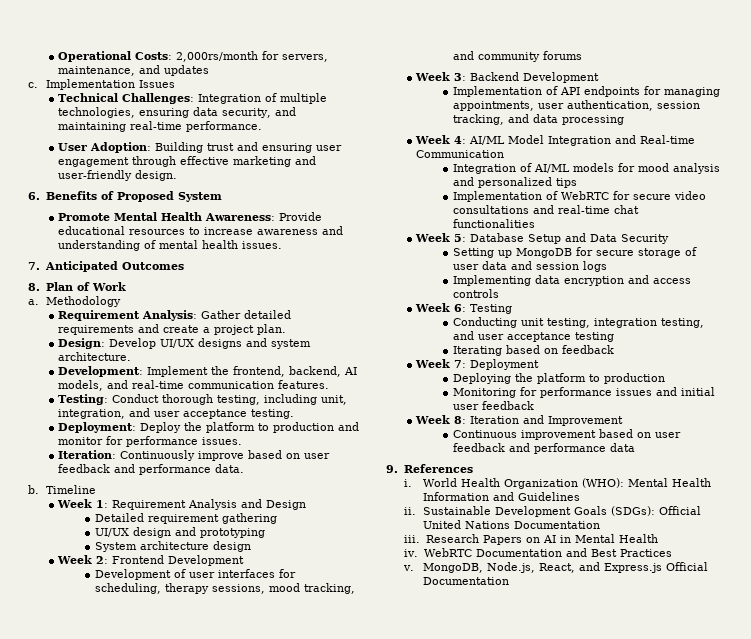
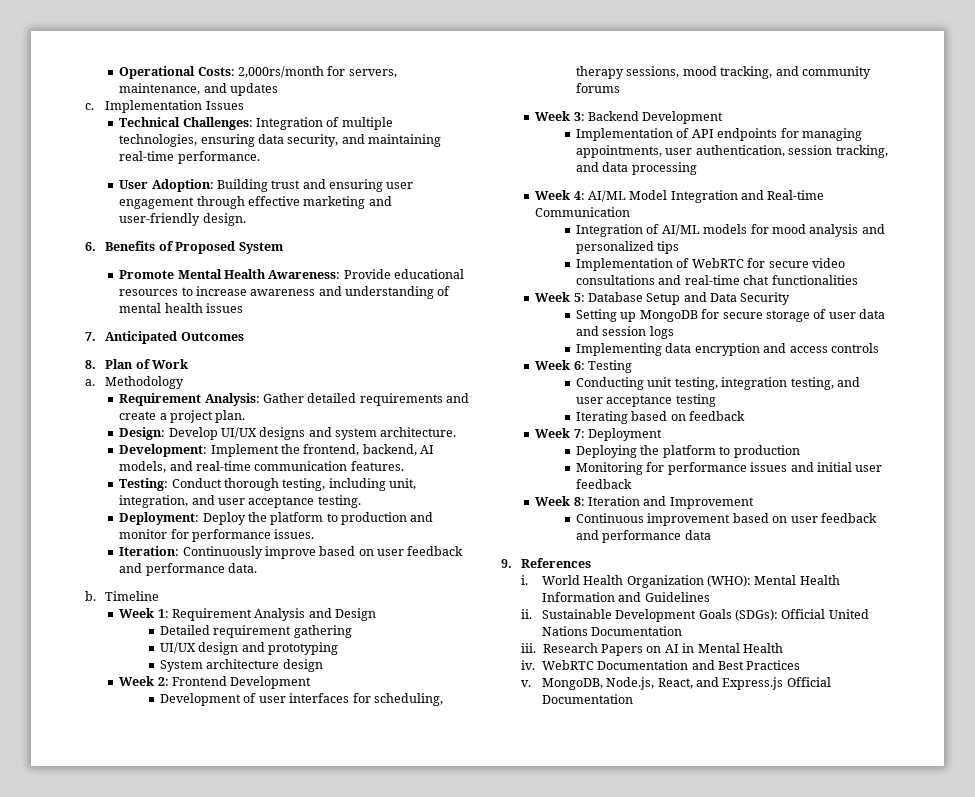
[242,241,283,249] issues. -> [205,303,243,313] issues

